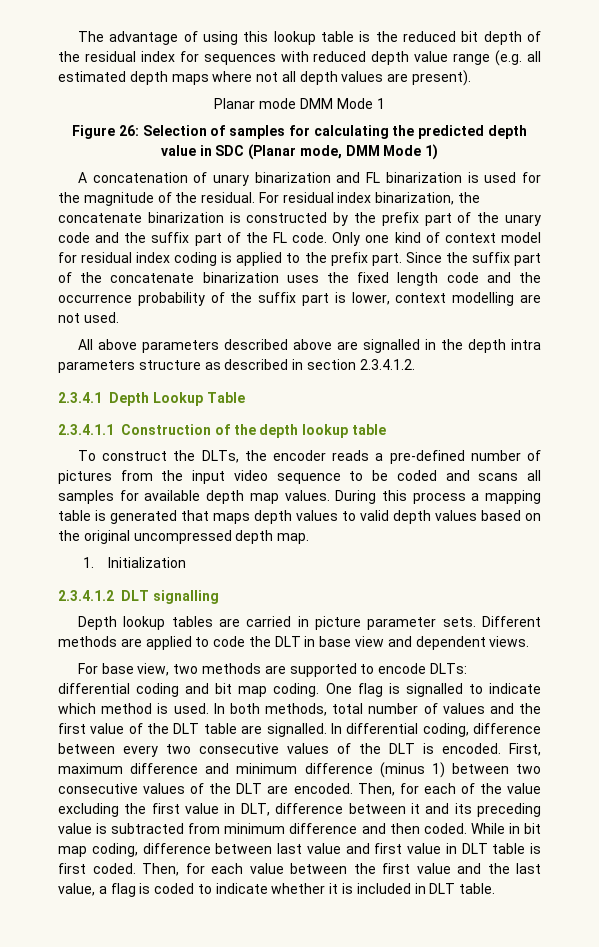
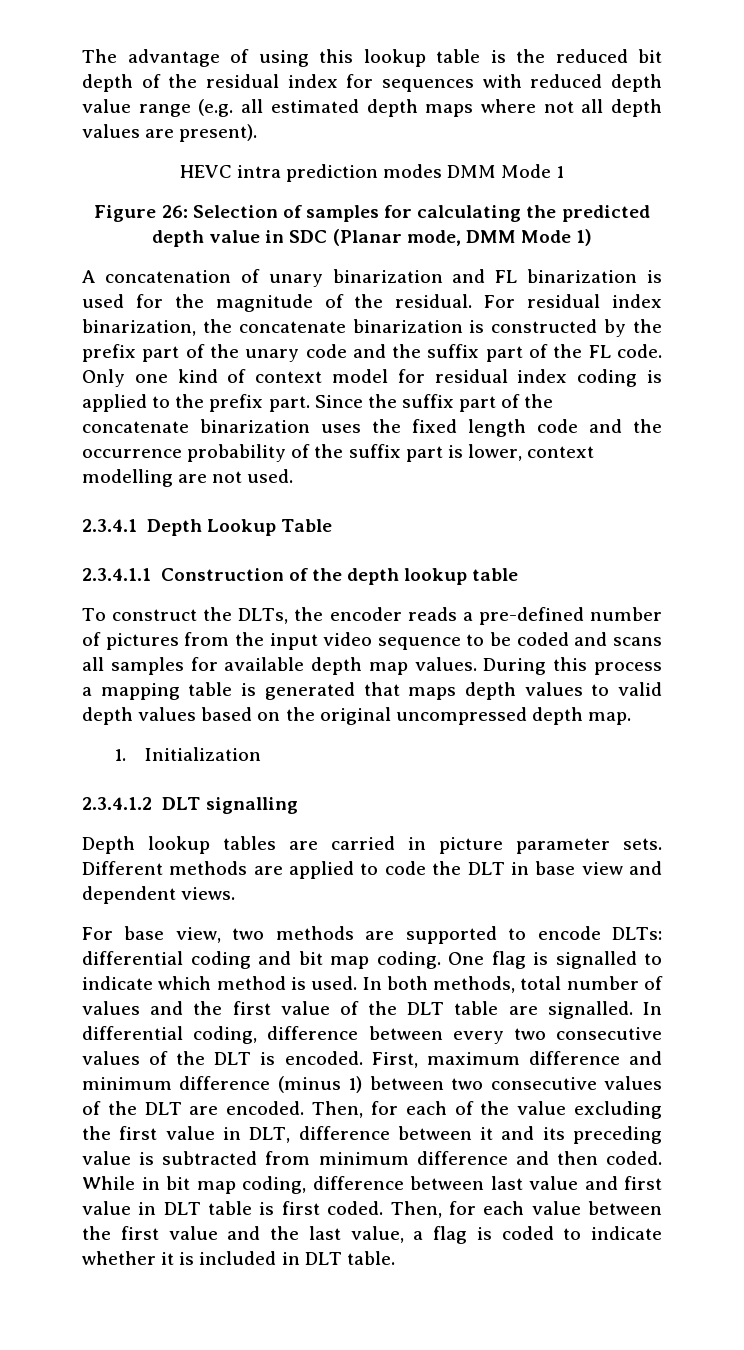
[214,98,297,109] Planar mode -> [179,164,442,182] HEVC intra prediction modes
[77,339,541,353] [58,359,415,373] // All above parameters described above are signalled in the depth intra parameters structure as described in section 2.3.4.1.2. -> (294, 476) none

